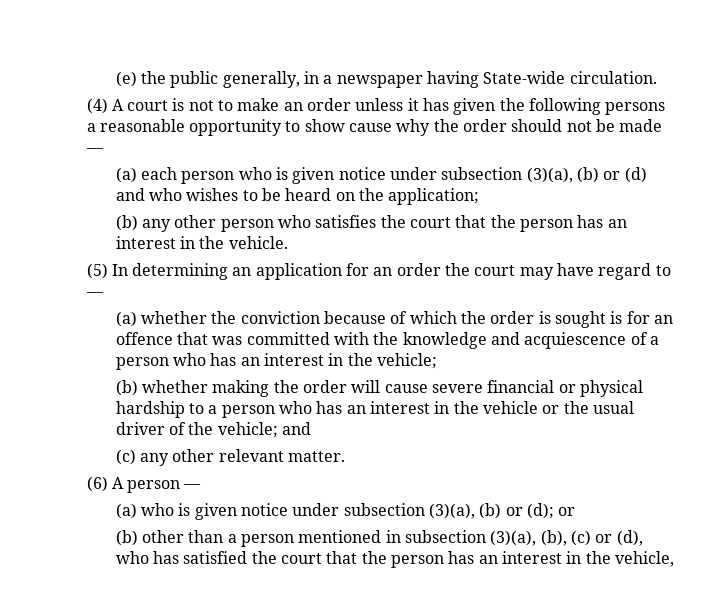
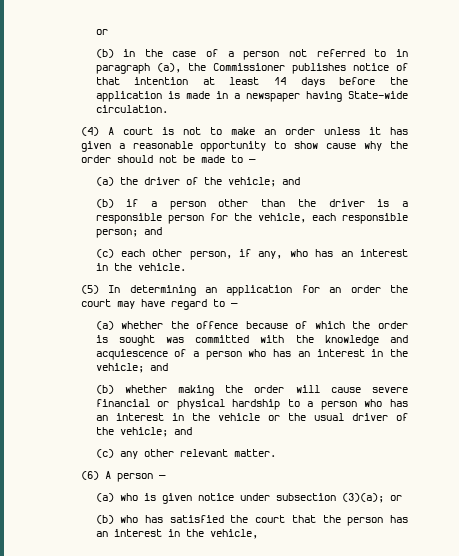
[115,71,300,88] (e) the public generally, -> [95,29,108,35] [95,49,408,60] [95,63,408,74] [95,77,408,87] [95,91,210,102] or // (b) in the case of a person not referred to in paragraph (a), the Commissioner publishes notice of that intention at least 14 days before the application is made
[499,98,666,115] the following persons -> (111, 146) none
[85,148,104,153] [115,167,647,184] [115,188,480,205] [115,215,573,232] — // (a) each person who is given notice under subsection (3)(a), (b) or (d) and who wishes to be heard on the application; // (b) any other person who satisfies the court that the person -> [230,155,256,163] [95,177,300,187] [95,199,409,210] [95,213,409,224] [95,227,162,238] [95,249,308,260] to — // (a) the driver of the vehicle; and // (b) if a person other than the driver is a responsible person for the vehicle, each responsible person; and // (c) each other person, if any, who
[240,311,320,324] conviction -> [196,321,239,329] offence
[610,311,673,324] [115,332,209,345] is for an offence that -> (155, 340) none
(437, 361) none -> [149,363,168,371] and
[428,503,576,519] [115,530,643,547] (3)(a), (b) or (d); or // (b) other than a person mentioned in subsection (3)(a), (b), (c) or (d), -> [341,493,402,503] [95,515,114,524] (3)(a); or // (b)

